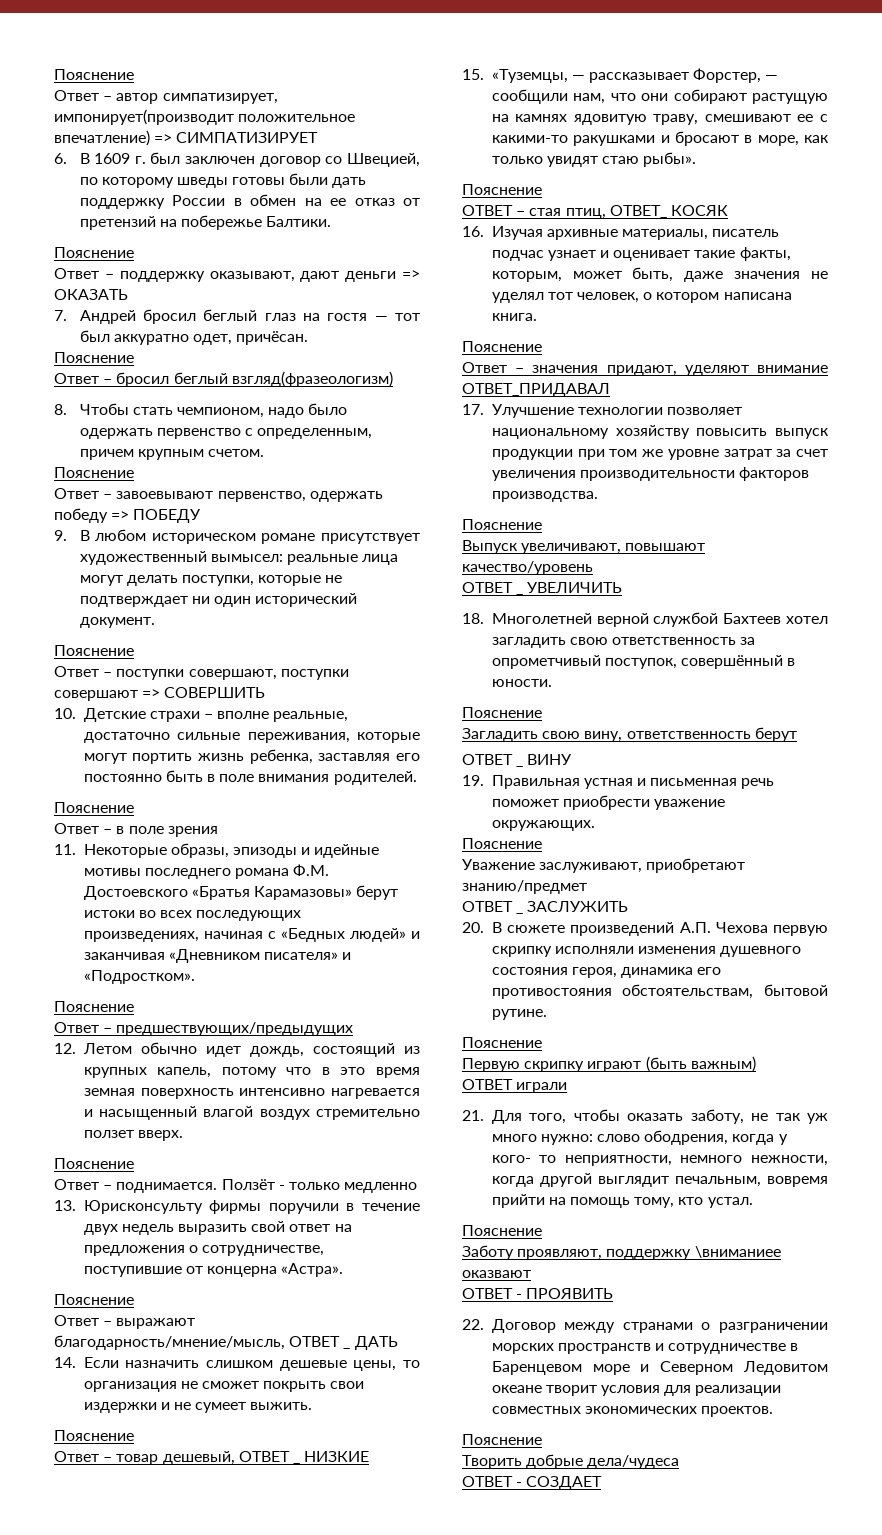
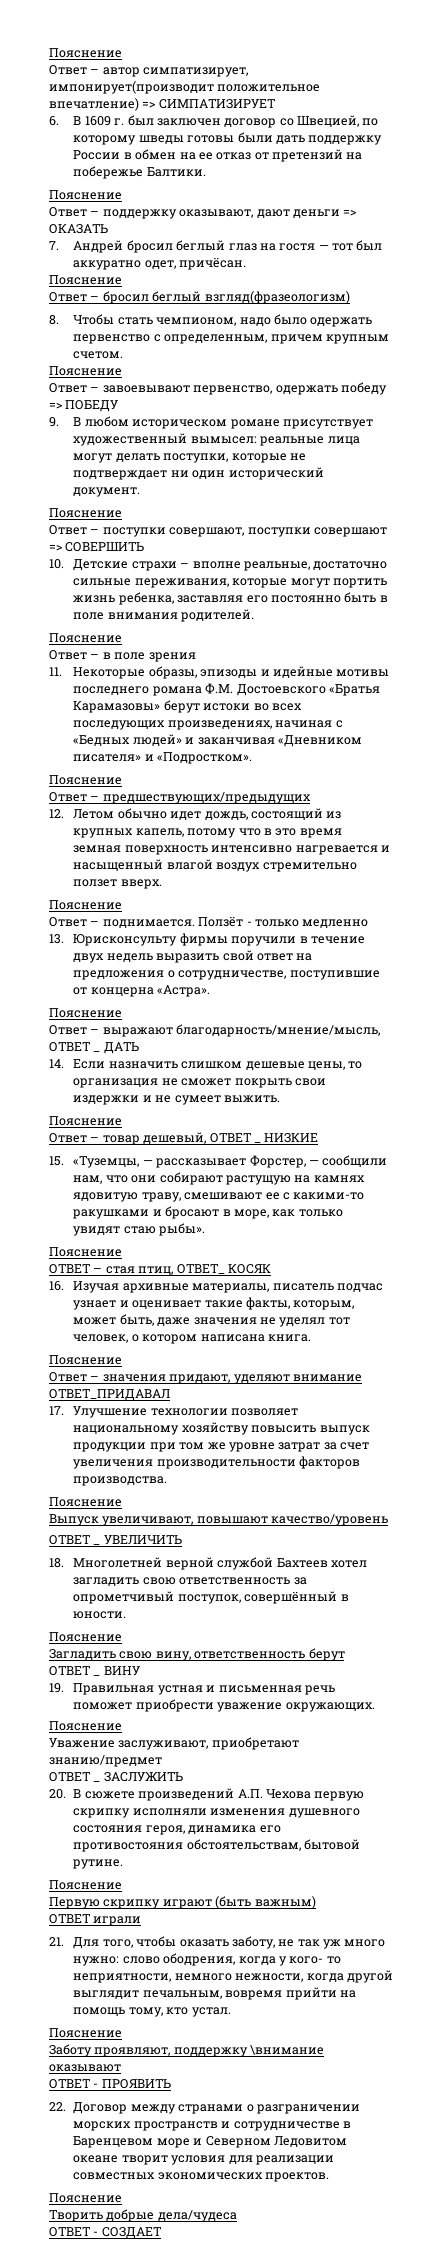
[694,1246,781,1258] [462,1270,531,1278] \вниманиее оказвают -> [250,2045,325,2055] [49,2064,121,2072] \внимание оказывают

